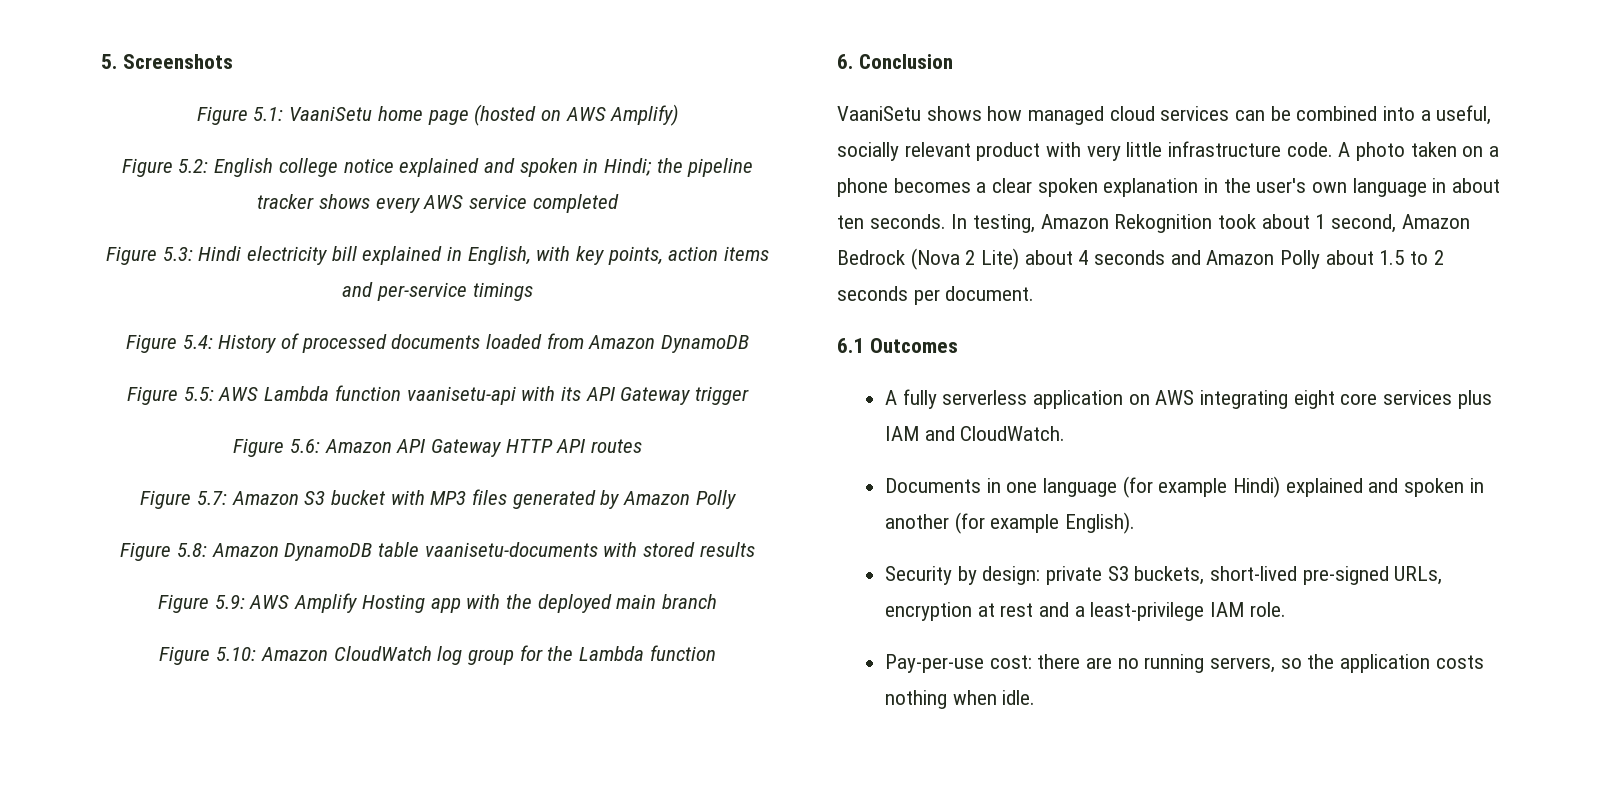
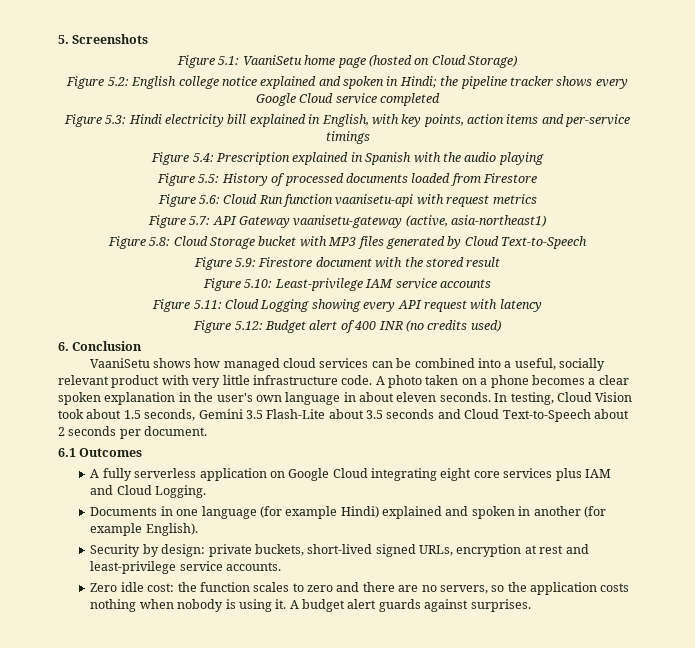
[565,104,679,126] AWS Amplify) -> [431,55,517,68] Cloud Storage)
[423,195,464,209] AWS -> [255,93,334,106] Google Cloud
(213, 342) none -> [216,152,544,165] [157,173,220,186] Prescription explained in Spanish with the audio playing // Figure 5.5:
[588,335,750,353] [127,385,749,405] [233,438,642,457] [140,490,326,509] Amazon DynamoDB // Figure 5.5: AWS Lambda function vaanisetu-api with its API Gateway trigger // Figure 5.6: Amazon API Gateway HTTP API routes // Figure 5.7: Amazon S3 -> [483,173,537,183] [157,194,537,207] [147,215,547,228] [107,236,256,249] Firestore // Figure 5.6: Cloud Run function vaanisetu-api with request metrics // Figure 5.7: API Gateway vaanisetu-gateway (active, asia-northeast1) // Figure 5.8: Cloud Storage
[623,490,736,509] [120,542,755,561] [158,593,717,613] [159,645,716,665] Amazon Polly // Figure 5.8: Amazon DynamoDB table vaanisetu-documents with stored results // Figure 5.9: AWS Amplify Hosting app with the deployed main branch // Figure 5.10: Amazon CloudWatch log group for the Lambda function -> [464,236,588,249] [193,257,501,270] [203,278,491,291] [152,299,542,312] [193,320,501,333] Cloud Text-to-Speech // Figure 5.9: Firestore document with the stored result // Figure 5.10: Least-privilege IAM service accounts // Figure 5.11: Cloud Logging showing every API request with latency // Figure 5.12: Budget alert of 400 INR (no credits used)
[837,215,864,229] ten -> [396,392,437,402] eleven
[1040,214,1470,233] [837,248,1429,270] Amazon Rekognition took about 1 second, Amazon Bedrock (Nova 2 Lite) about 4 seconds and Amazon Polly about 1.5 to -> [556,392,633,402] [58,409,629,422] Cloud Vision took about 1.5 seconds, Gemini 3.5 Flash-Lite about 3.5 seconds and Cloud Text-to-Speech about
[1155,390,1195,405] AWS -> [288,468,368,481] Google Cloud
[960,426,1066,441] CloudWatch. -> [116,485,207,498] Cloud Logging.
[1107,566,1129,581] S3 -> (252, 550) none
[1302,566,1389,585] pre-signed -> [375,544,416,557] signed
[1074,602,1286,621] [884,654,1032,673] a least-privilege IAM role. // Pay-per-use cost: -> [90,561,282,574] [90,582,360,592] least-privilege service accounts. // Zero idle cost: the function scales to zero and
[1144,654,1205,673] running -> (437, 588) none
[1002,690,1036,705] idle. -> [177,599,531,612] nobody is using it. A budget alert guards against surprises.

